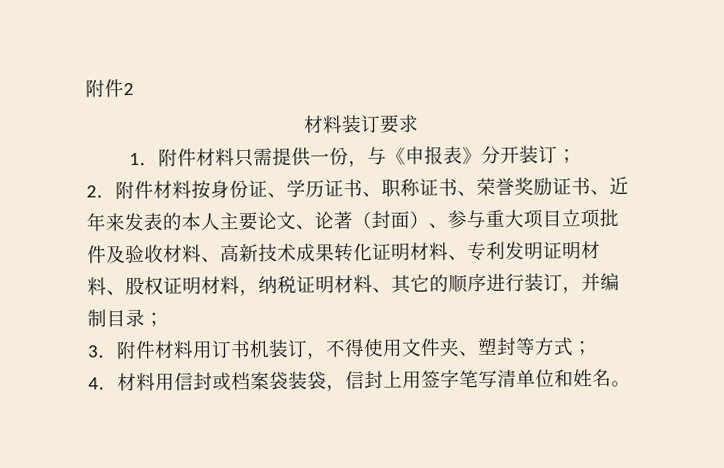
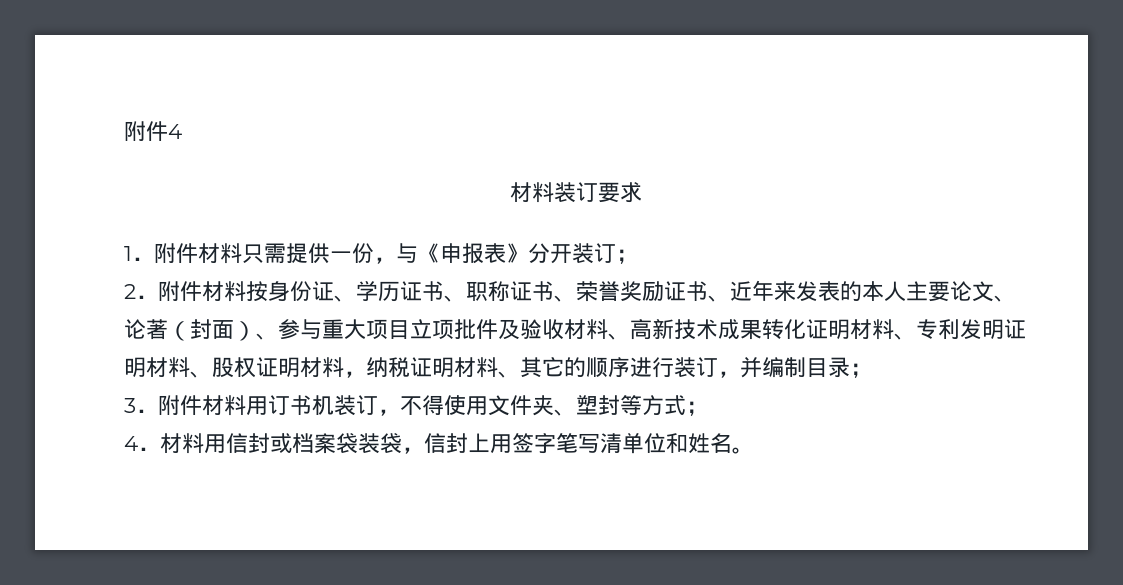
[85,79,134,98] 附件2 -> [124,121,182,141] 附件4

